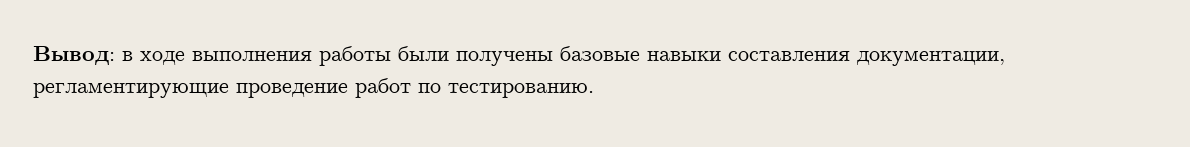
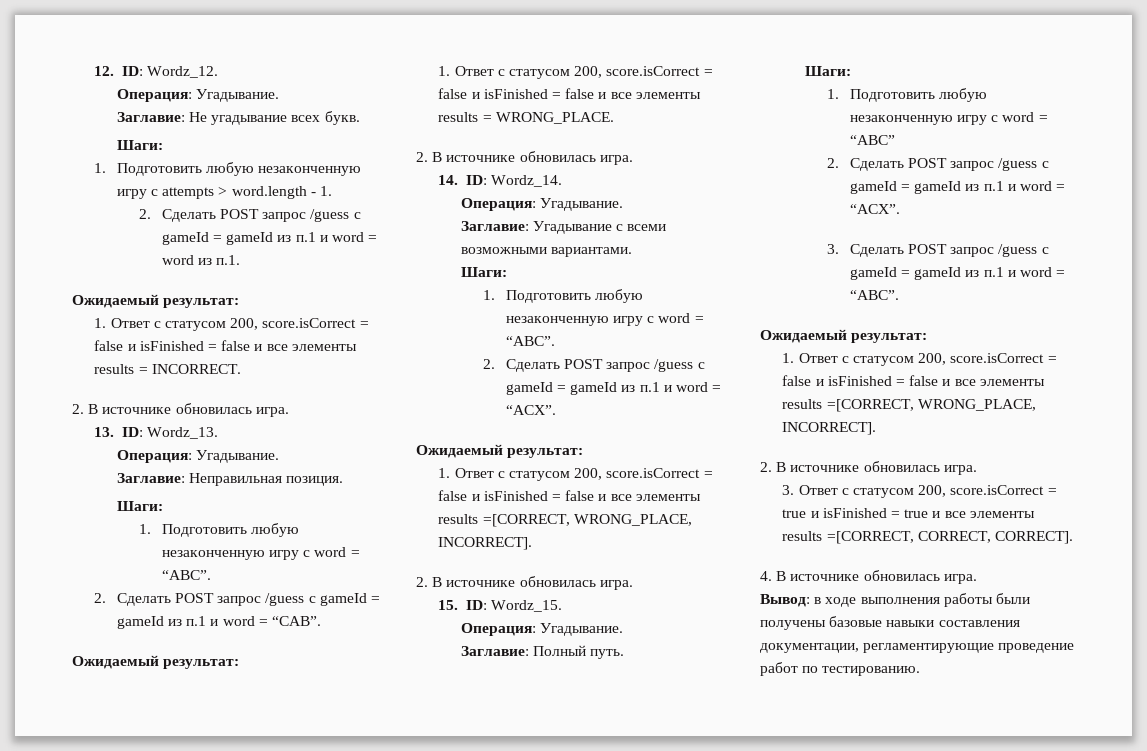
(33, 55) none -> [94,66,219,78] [116,89,280,102] [116,111,360,125] [116,140,163,150] [94,162,362,176] [116,186,333,199] [139,209,361,222] [161,232,378,245] [161,255,241,265] [72,294,240,308] [94,318,369,331] [94,340,357,351] [94,364,241,374] [72,403,289,417] [94,427,219,439] [116,450,280,463] [116,473,344,486] [116,501,163,511] [139,523,300,537] [161,547,360,560] [161,570,211,580] [94,593,381,606] [116,616,322,629] [72,655,240,669] [438,66,713,79] [438,88,701,99] [438,112,614,124] [416,151,633,165] [438,175,563,187] [460,198,624,211] [460,221,667,234] [460,247,633,257] [460,267,507,277] [483,289,644,303] [505,313,704,326] [505,336,555,346] [483,359,705,372] [505,382,722,395] [505,405,556,415] [416,444,584,458] [438,468,713,481] [438,490,701,501] [438,514,692,527] [438,537,533,550] [416,576,633,590] [438,600,563,612] [460,623,624,636] [460,645,625,659] [804,66,851,76] [827,88,988,102] [849,112,1048,125] [849,135,895,145] [827,158,1049,171] [849,181,1066,194] [849,204,900,214] [827,244,1049,257] [849,267,1066,280] [849,290,899,300] [760,329,928,343] [782,353,1057,366] [782,375,1045,386] [782,399,1036,412] [782,422,877,435] [760,461,977,475] [782,485,1057,498] [782,508,1035,518] [782,531,1074,544] [760,570,977,584] 12. ID: Wordz_12. // Операция: Угадывание. // Заглавие: Не угадывание всех букв. // Шаги: // 1. Подготовить любую незаконченную игру с attempts > word.length - 1. // 2. Сделать POST запрос /guess с gameId = gameId из п.1 и word = word из п.1. // Ожидаемый результат: // 1. Ответ с статусом 200, score.isCorrect = false и isFinished = false и все элементы results = INCORRECT. // 2. В источнике обновилась игра. // 13. ID: Wordz_13. // Операция: Угадывание. // Заглавие: Неправильная позиция. // Шаги: // 1. Подготовить любую незаконченную игру с word = “ABC”. // 2. Сделать POST запрос /guess с gameId = gameId из п.1 и word = “CAB”. // Ожидаемый результат: // 1. Ответ с статусом 200, score.isCorrect = false и isFinished = false и все элементы results = WRONG_PLACE. // 2. В источнике обновилась игра. // 14. ID: Wordz_14. // Операция: Угадывание. // Заглавие: Угадывание с всеми возможными вариантами. // Шаги: // 1. Подготовить любую незаконченную игру с word = “ABC”. // 2. Сделать POST запрос /guess с gameId = gameId из п.1 и word = “ACX”. // Ожидаемый результат: // 1. Ответ с статусом 200, score.isCorrect = false и isFinished = false и все элементы results =[CORRECT, WRONG_PLACE, INCORRECT]. // 2. В источнике обновилась игра. // 15. ID: Wordz_15. // Операция: Угадывание. // Заглавие: Полный путь. // Шаги: // 1. Подготовить любую незаконченную игру с word = “ABC” // 2. Сделать POST запрос /guess с gameId = gameId из п.1 и word = “ACX”. // 3. Сделать POST запрос /guess с gameId = gameId из п.1 и word = “ABC”. // Ожидаемый результат: // 1. Ответ с статусом 200, score.isCorrect = false и isFinished = false и все элементы results =[CORRECT, WRONG_PLACE, INCORRECT]. // 2. В источнике обновилась игра. // 3. Ответ с статусом 200, score.isCorrect = true и isFinished = true и все элементы results =[CORRECT, CORRECT, CORRECT]. // 4. В источнике обновилась игра. //

